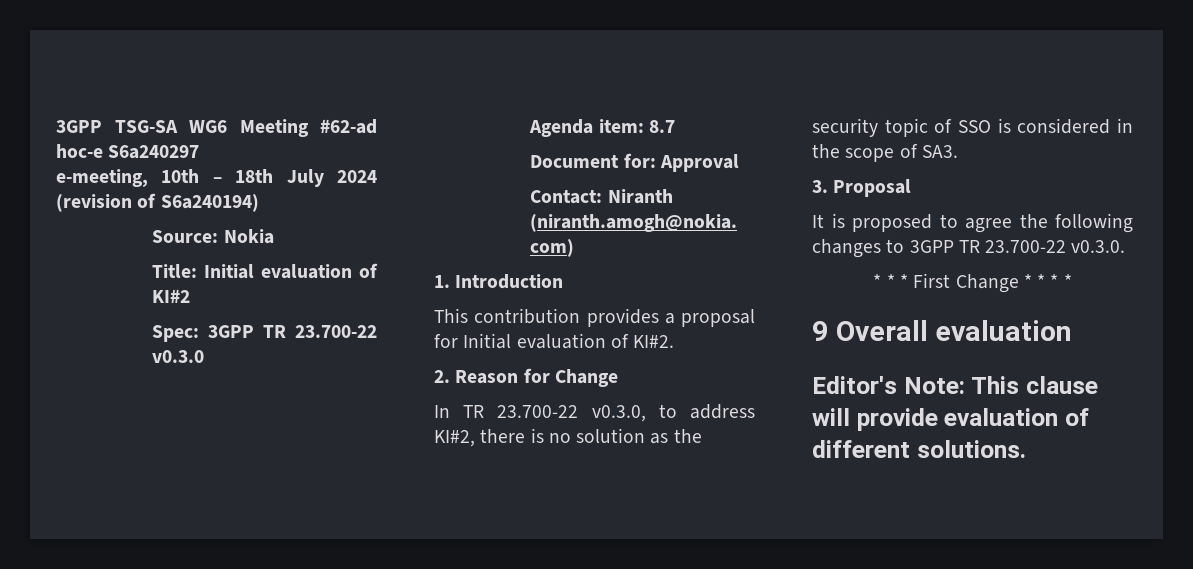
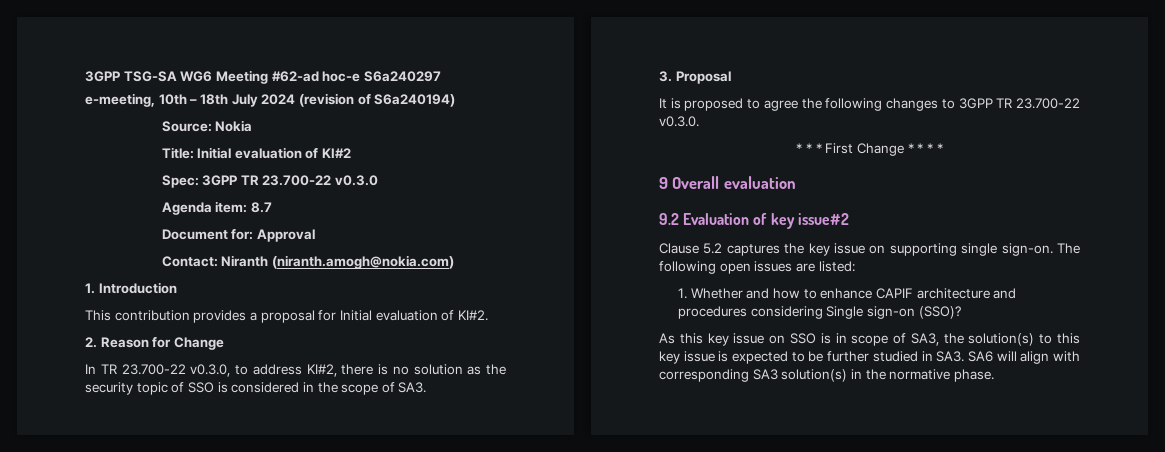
[812,376,1098,394] [812,408,1089,431] [812,440,1026,458] Editor's Note: This clause will provide evaluation of different solutions. -> [659,213,849,229] [659,243,1080,256] [659,261,855,274] [678,288,1017,299] [678,306,961,319] [659,333,1080,346] [659,351,1080,364] [659,369,994,382] 9.2 Evaluation of key issue#2 // Clause 5.2 captures the key issue on supporting single sign-on. The following open issues are listed: // 1. Whether and how to enhance CAPIF architecture and procedures considering Single sign-on (SSO)? // As this key issue on SSO is in scope of SA3, the solution(s) to this key issue is expected to be further studied in SA3. SA6 will align with corresponding SA3 solution(s) in the normative phase.

